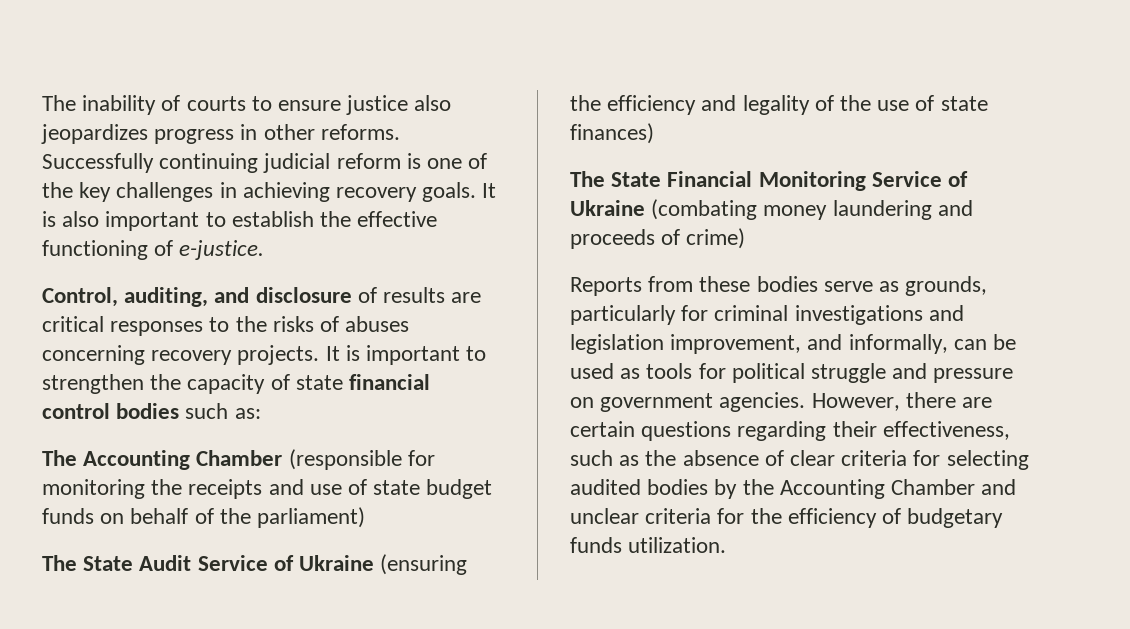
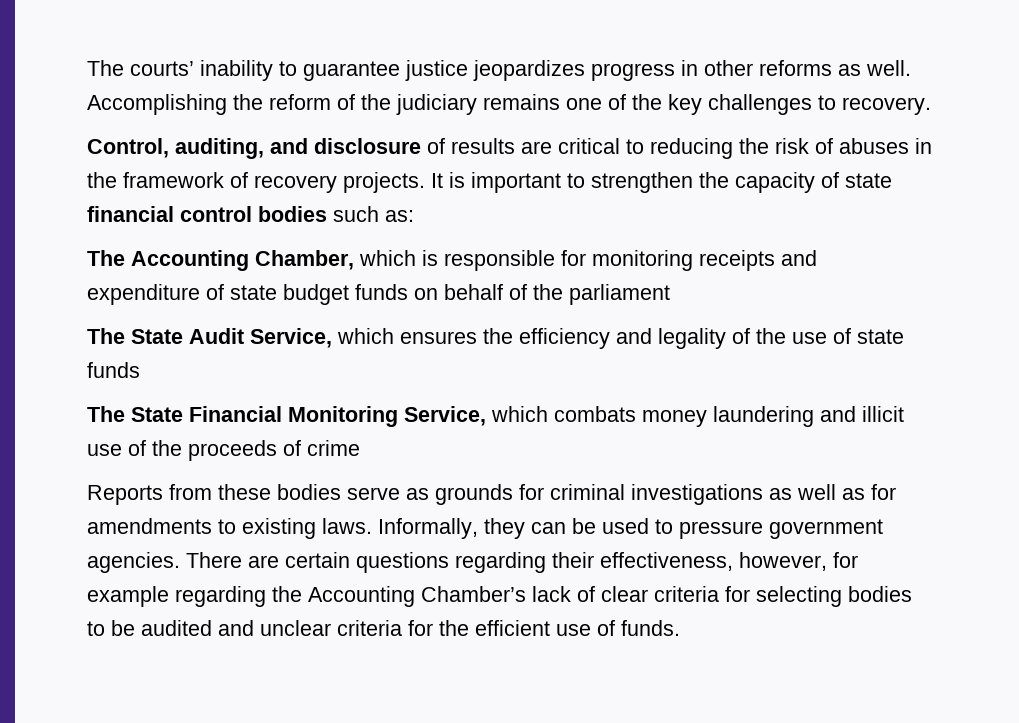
[42,95,452,115] [41,124,400,144] [42,153,421,173] The inability of courts to ensure justice also jeopardizes progress in other reforms. Successfully continuing judicial reform is -> [87,60,911,81] [87,94,560,115] The courts’ inability to guarantee justice jeopardizes progress in other reforms as well. Accomplishing the reform of the judiciary remains
[219,182,497,202] [42,211,438,231] [42,240,265,260] in achieving recovery goals. It is also important to establish the effective functioning of e-justice. -> [818,95,931,115] to recovery.
[110,316,410,336] [42,345,145,365] responses to the risks of abuses concerning -> [626,138,932,159] [87,172,248,188] to reducing the risk of abuses in the framework of
[196,449,402,470] Chamber (responsible -> [255,250,555,271] Chamber, which is responsible
[151,479,183,495] the -> (693, 260) none
[309,484,342,495] use -> [87,284,200,305] expenditure
[257,507,366,528] parliament) -> [569,284,670,305] parliament
[197,554,468,575] Service of Ukraine (ensuring -> [250,328,477,348] Service, which ensures
[570,123,654,144] finances) -> [87,362,140,378] funds
[871,171,969,187] [570,199,973,220] Service of Ukraine (combating money laundering and -> [404,406,904,427] [87,440,182,456] Service, which combats money laundering and illicit use of the
[686,228,746,249] crime) -> [307,440,360,456] crime
[905,276,988,296] [570,305,676,325] grounds, particularly -> [435,484,513,505] grounds
[928,305,964,321] [570,334,1017,354] [570,363,1014,383] [570,392,956,412] and legislation improvement, and informally, can be used as tools for political struggle and pressure on government agencies. However, there -> [769,484,896,500] [87,518,883,539] [87,552,242,573] as well as for amendments to existing laws. Informally, they can be used to pressure government agencies. There
[570,450,759,466] such as the absence -> [739,552,858,571] [87,586,571,607] however, for example regarding the Accounting Chamber’s lack
[570,479,976,499] audited bodies by the Accounting Chamber -> [848,586,912,602] [87,620,212,636] bodies to be audited
[787,508,1004,528] [570,537,727,553] efficiency of budgetary funds utilization. -> [475,620,680,636] efficient use of funds.

